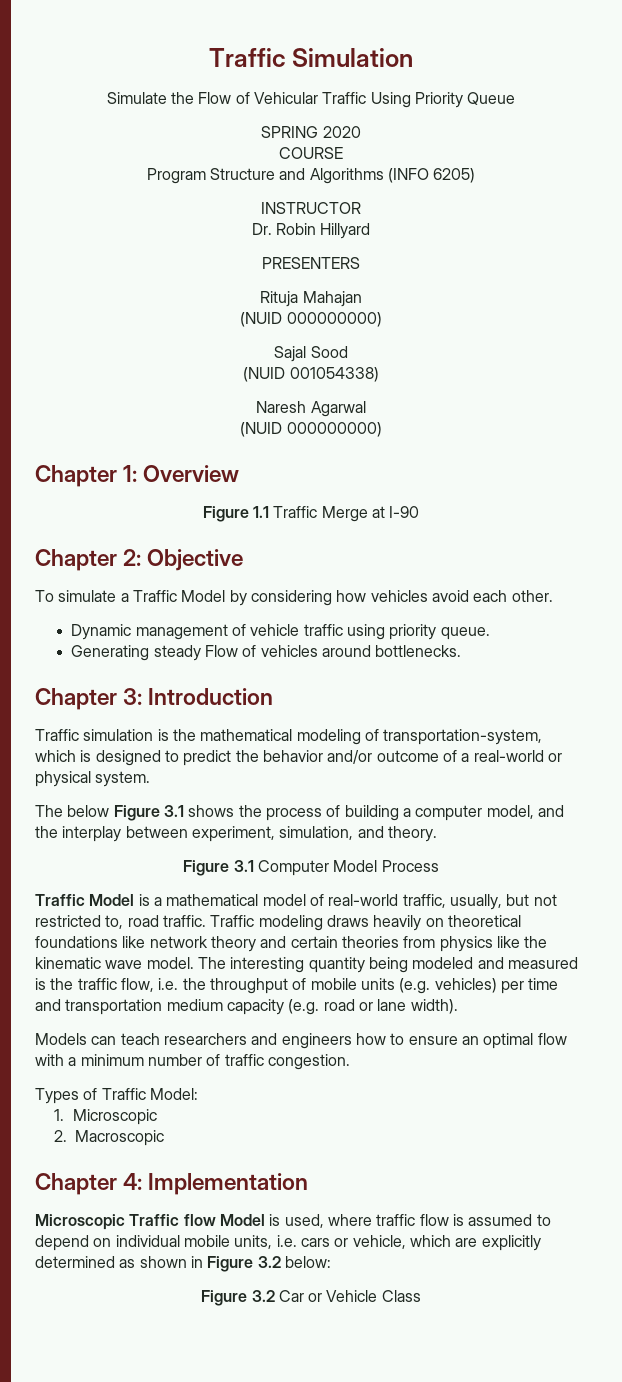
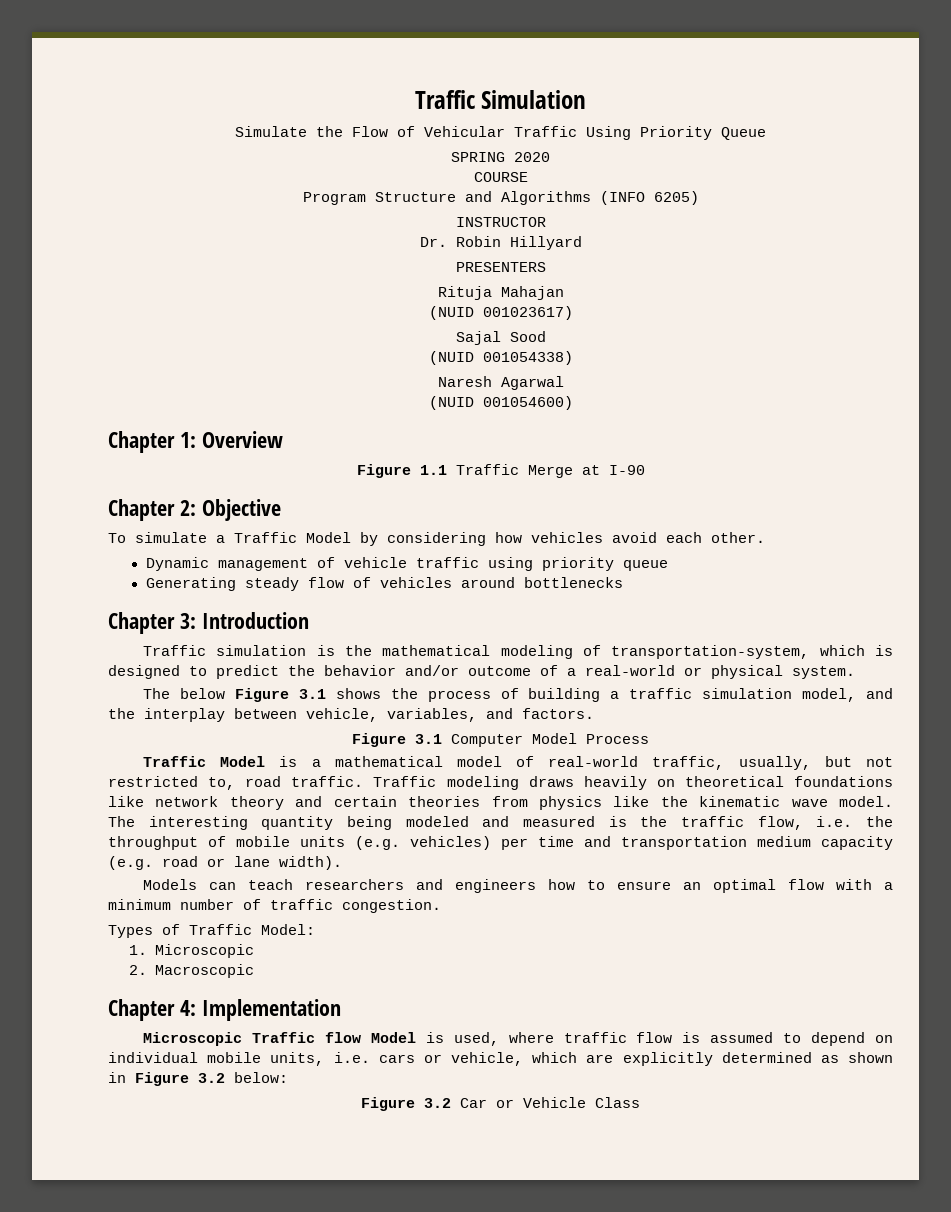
[286,312,382,327] 000000000) -> [482,306,573,320] 001023617)
[286,422,382,437] 000000000) -> [482,396,573,410] 001054600)
[440,627,490,640] queue. -> [622,560,668,571] queue
[205,645,239,657] Flow -> [307,577,344,588] flow
[375,645,462,657] bottlenecks. -> [523,577,623,588] bottlenecks
[415,805,483,821] computer -> [629,688,793,699] traffic simulation
[191,826,437,842] experiment, simulation, and theory. -> [306,708,594,722] vehicle, variables, and factors.

